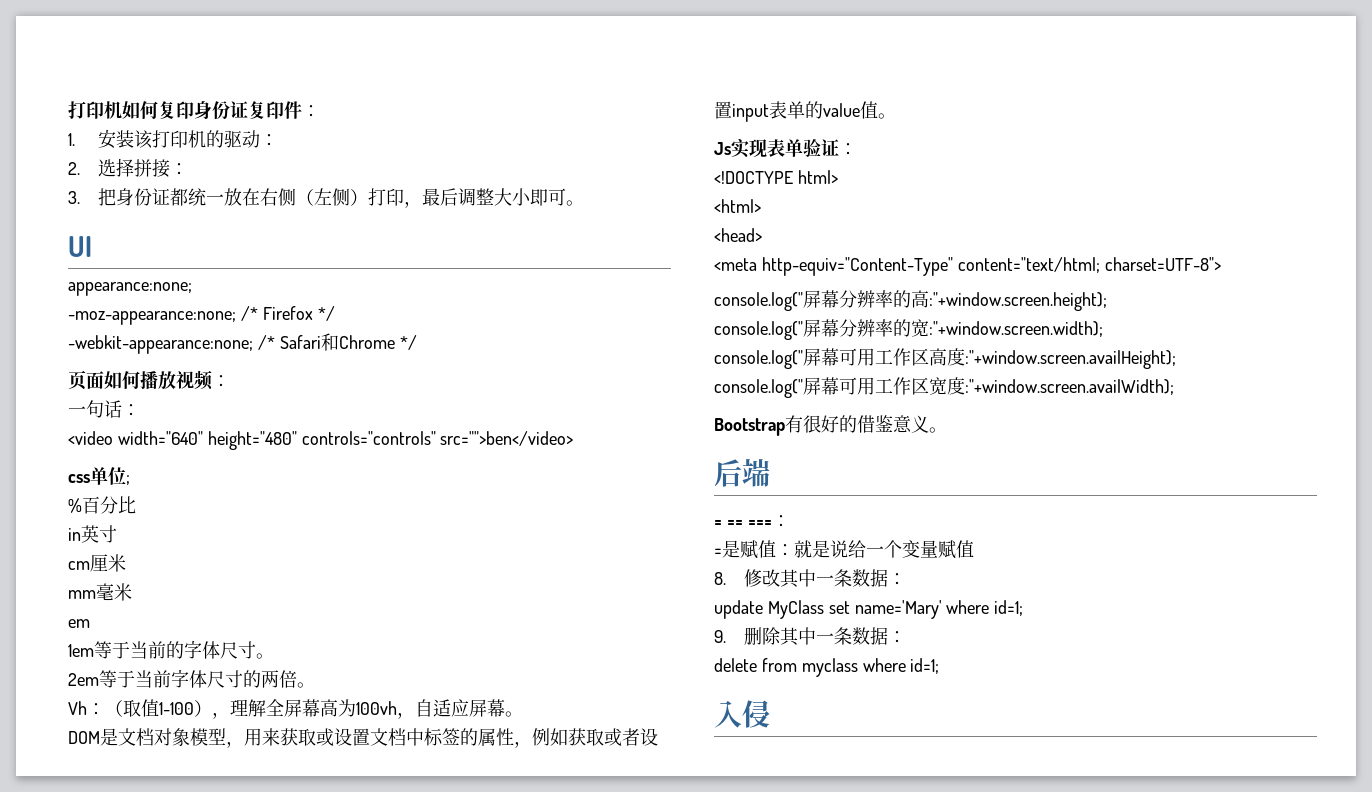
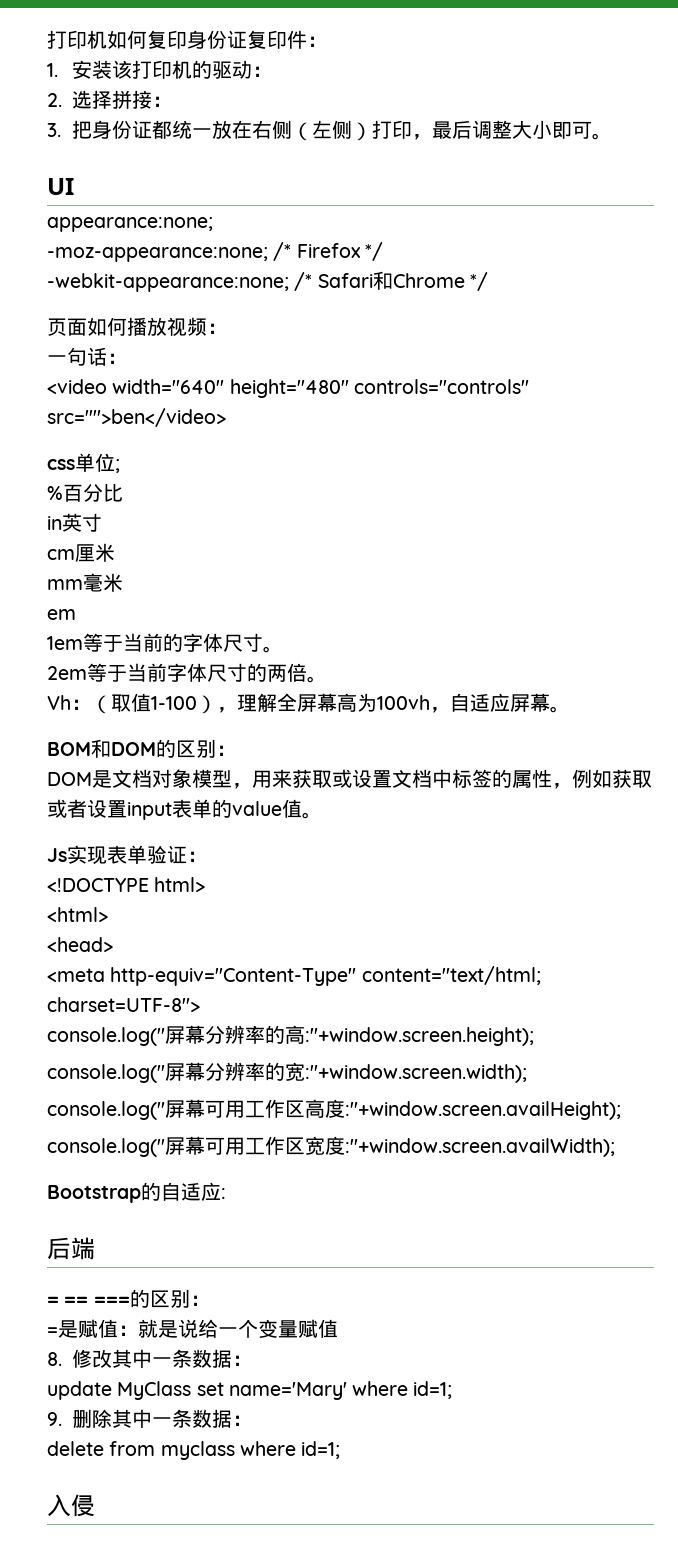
(523, 714) none -> [47,739,236,758] // BOM和DOM的区别：
[785,415,947,433] 有很好的借鉴意义。 -> [141,1182,226,1201] 的自适应:
(772, 523) none -> [129,1289,190,1308] 的区别

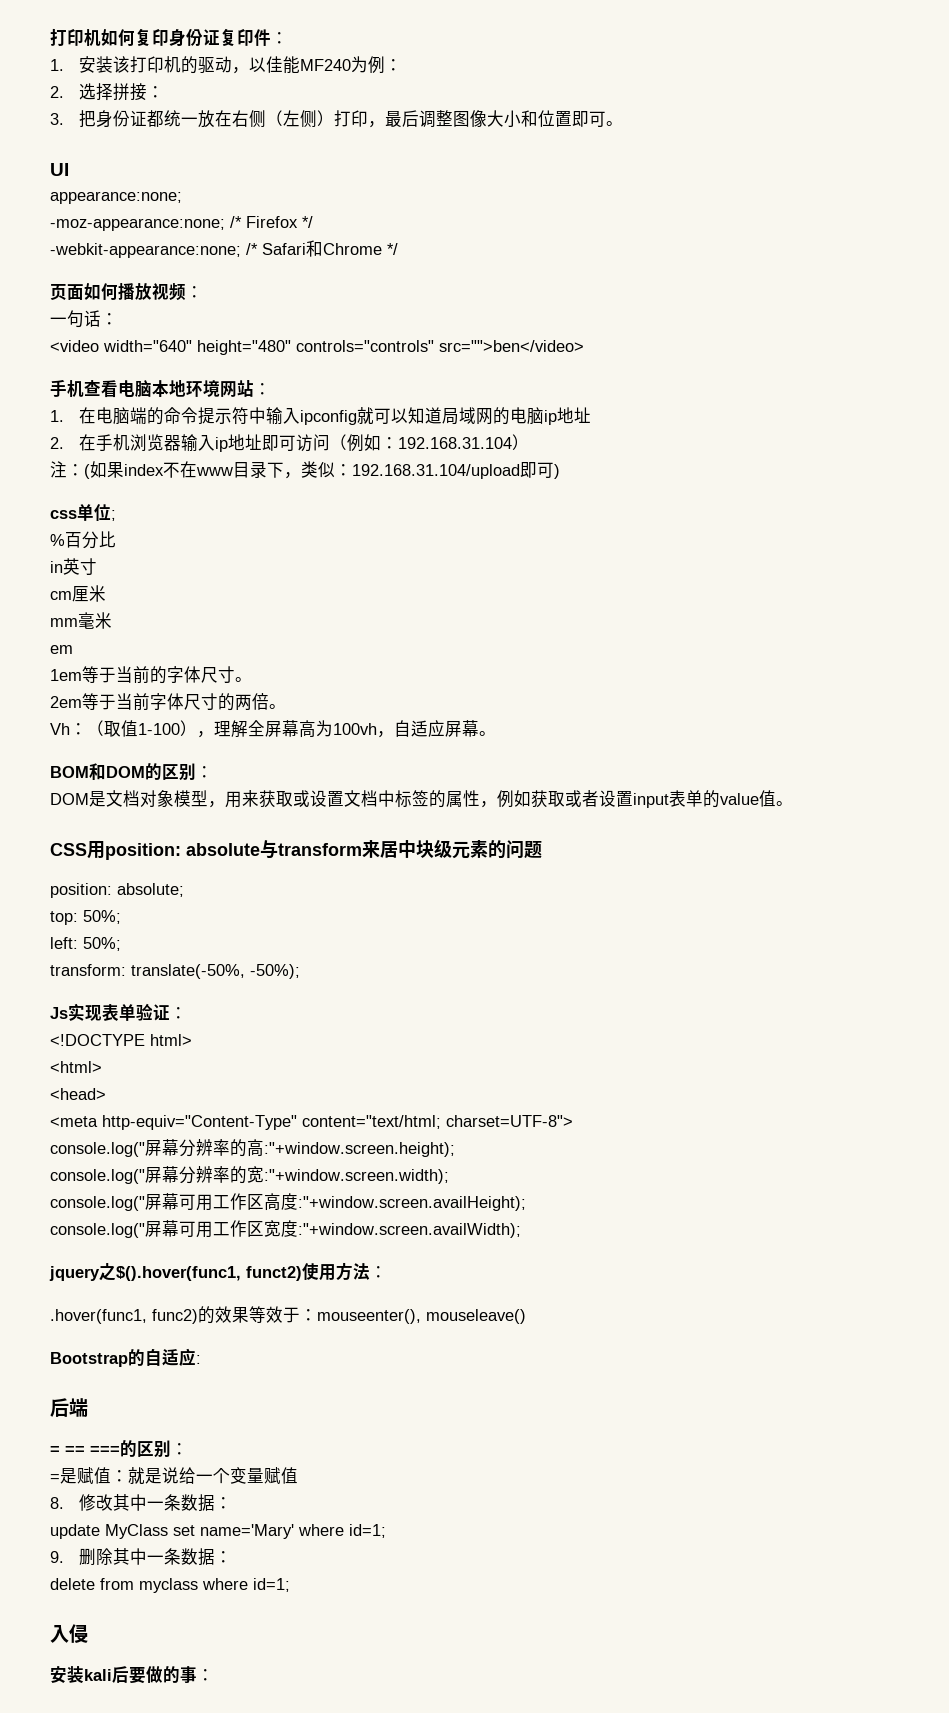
(252, 69) none -> [231,56,385,74] ，以佳能MF240为例
[511,120,552,139] 大小 -> [452,110,572,128] 图像大小和位置
(226, 417) none -> [50,379,271,398] [50,407,591,425] [50,434,529,452] [50,461,560,479] // 手机查看电脑本地环境网站： // 1.在电脑端的命令提示符中输入ipconfig就可以知道局域网的电脑ip地址 // 2.在手机浏览器输入ip地址即可访问（例如：192.168.31.104） // 注：(如果index不在www目录下，类似：192.168.31.104/upload即可)
(322, 815) none -> [50,839,542,860] [50,883,184,898] [50,910,121,925] [50,937,121,951] [50,964,300,979] // CSS用position: absolute与transform来居中块级元素的问题 // position: absolute; // top: 50%; // left: 50%; // transform: translate(-50%, -50%);
(615, 1147) none -> [49,1262,387,1281] [50,1306,526,1324] // jquery之$().hover(func1, funct2)使用方法： // .hover(func1, func2)的效果等效于：mouseenter(), mouseleave()
(95, 1505) none -> [50,1666,214,1684] // 安装kali后要做的事：

